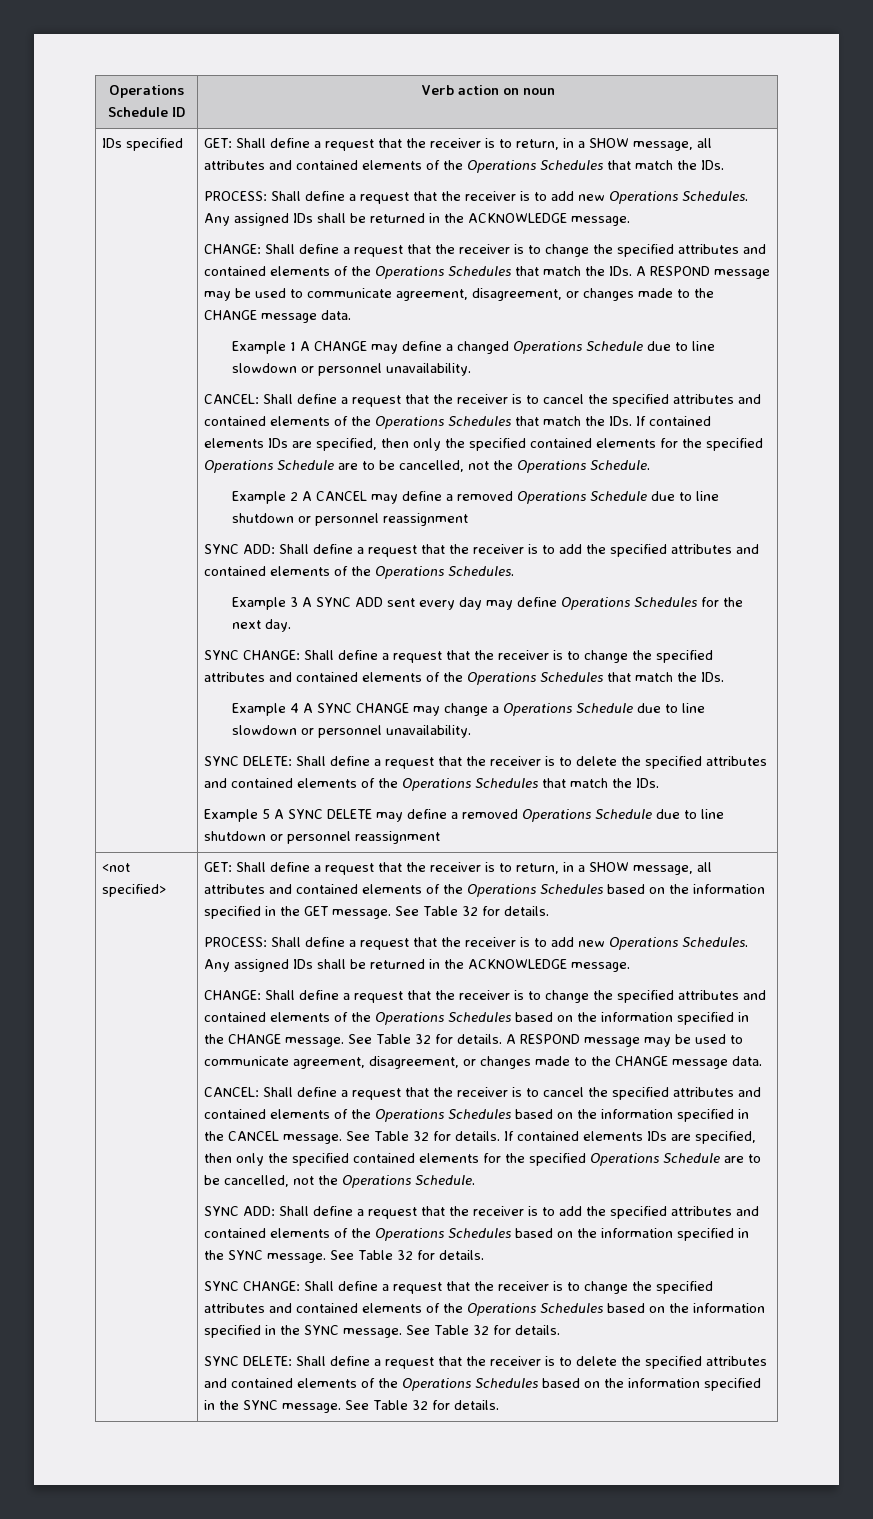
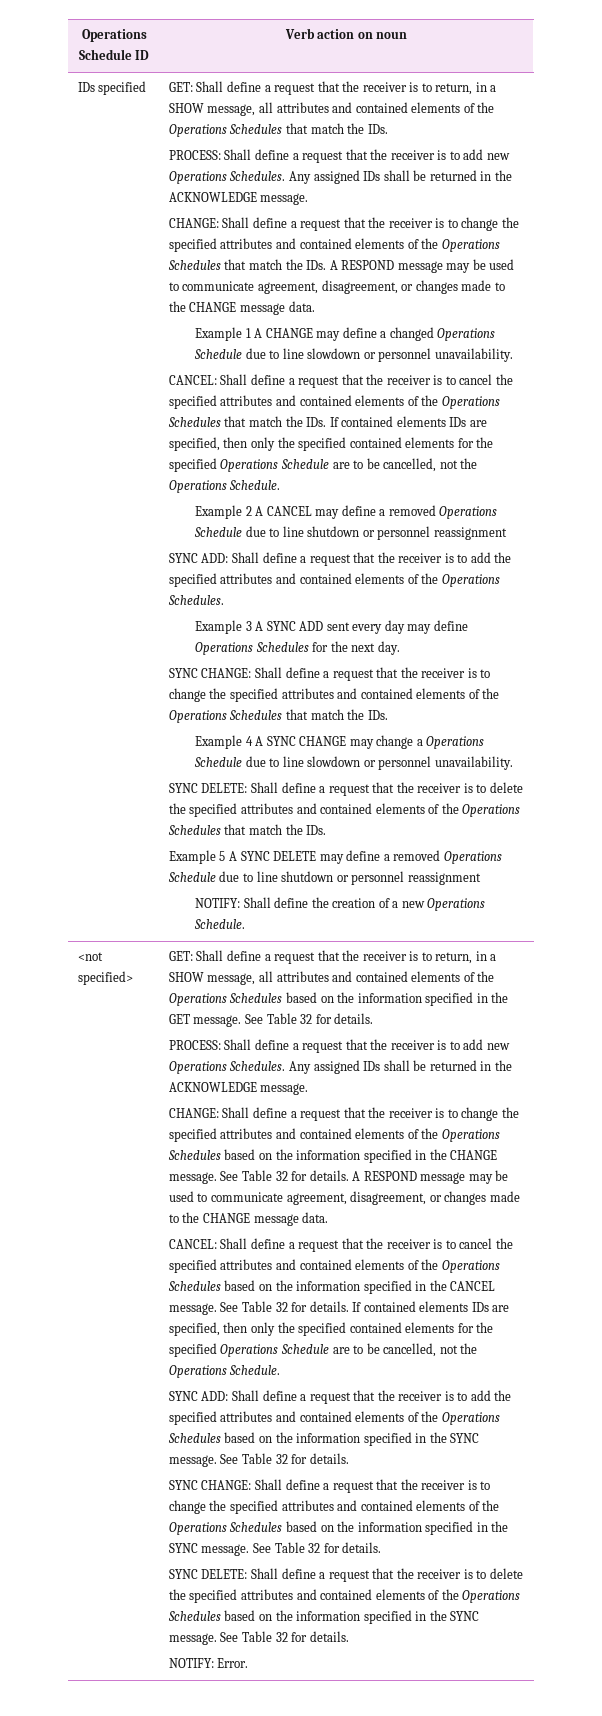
(441, 837) none -> [195,897,486,911] [194,919,246,929] // NOTIFY: Shall define the creation of a new Operations Schedule.
(500, 1405) none -> [168,1658,249,1668] // NOTIFY: Error.

